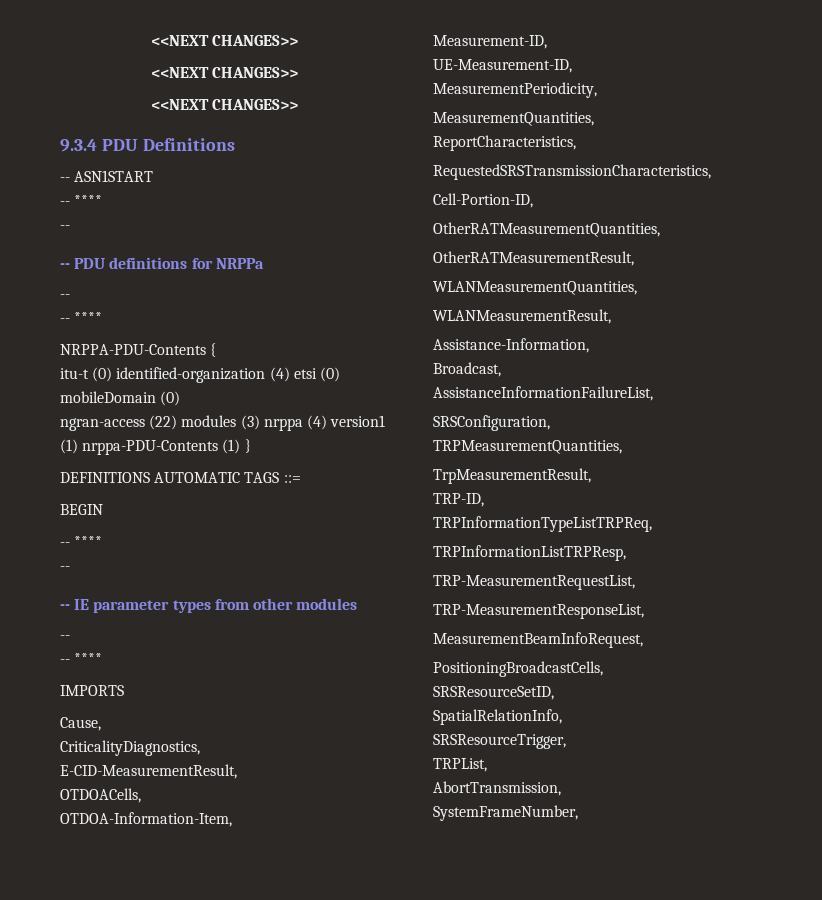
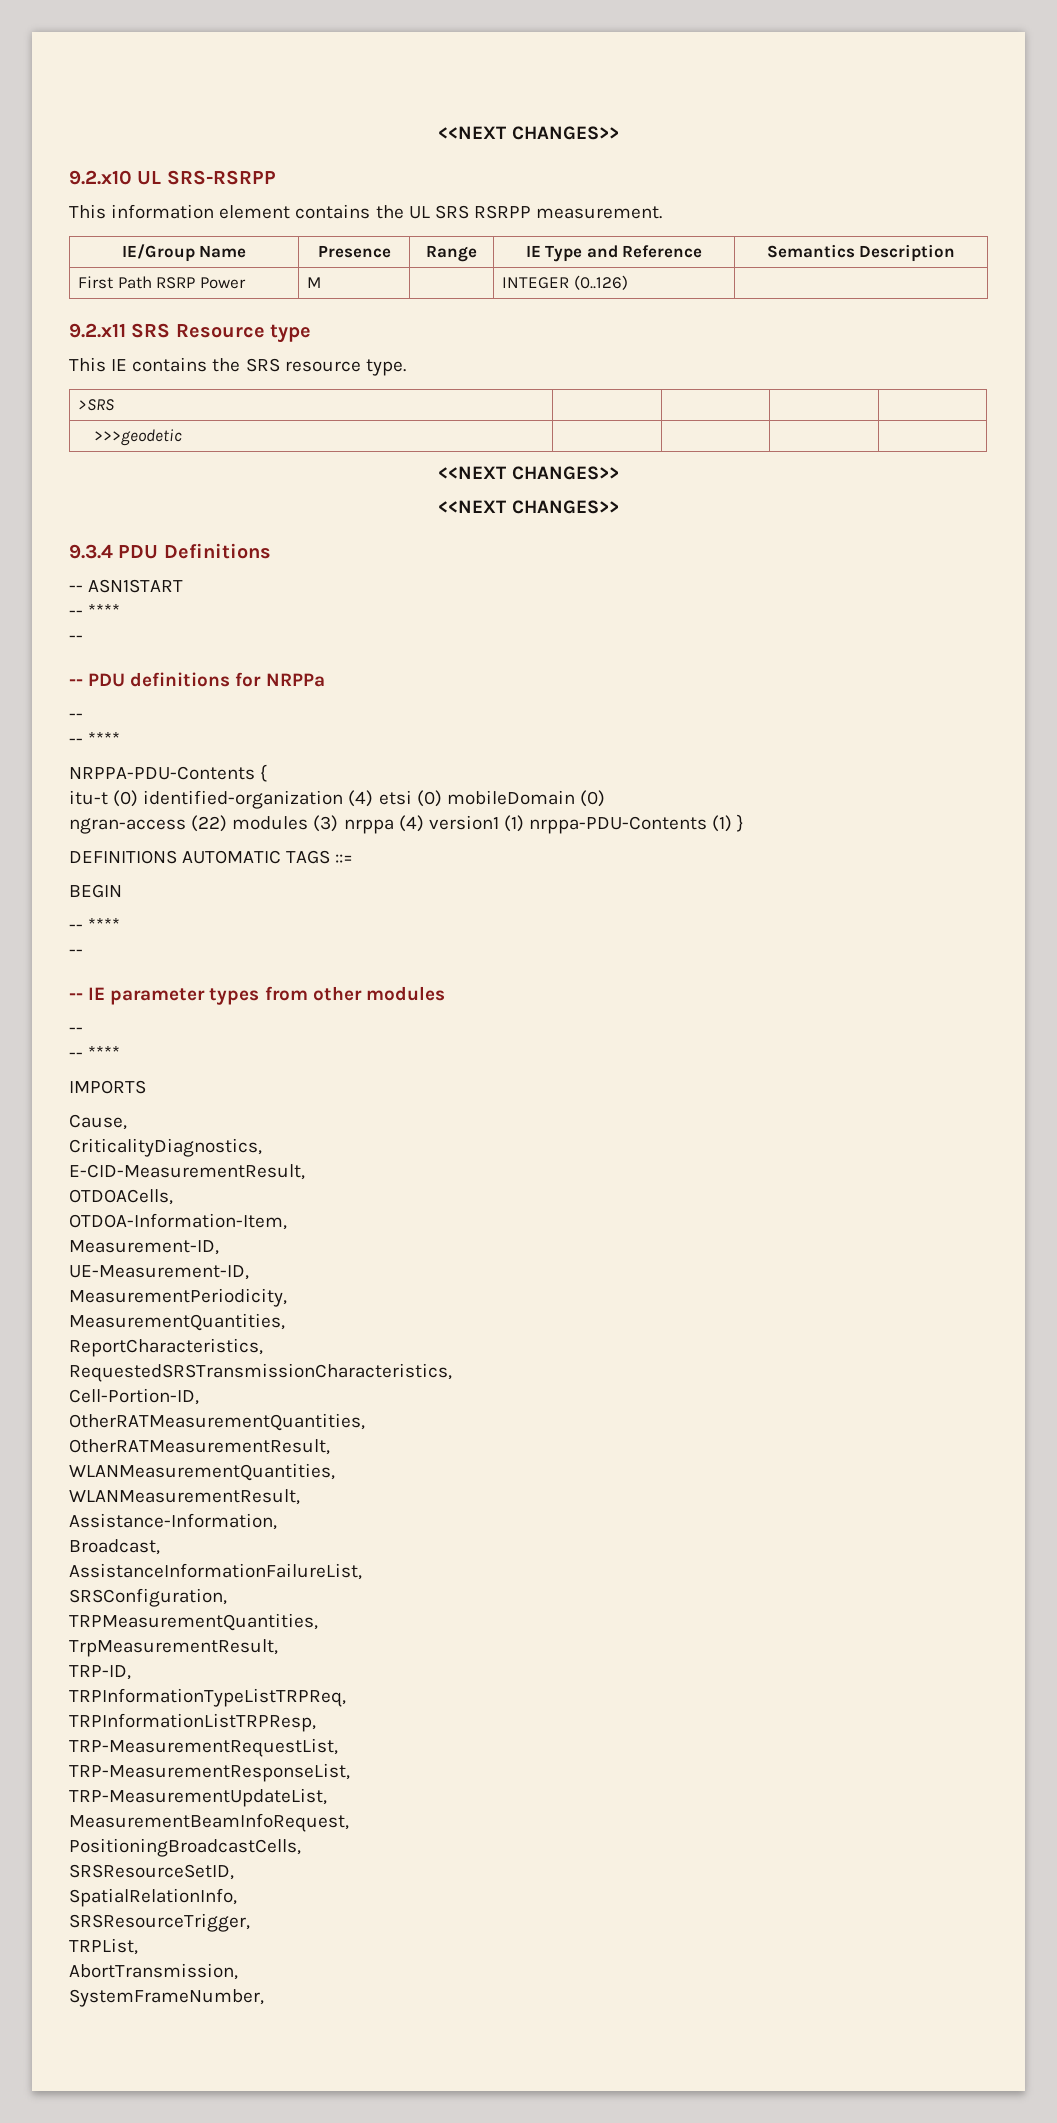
[150,35,299,46] <<NEXT CHANGES>> -> [438,126,619,140] [69,170,276,185] [69,204,663,219] [121,244,247,262] [317,245,391,258] [426,245,477,262] [525,245,703,262] [766,244,956,262] [78,276,246,289] [307,277,322,288] [502,275,628,290] [69,323,312,343] [69,357,406,376] [78,399,115,411] [93,429,182,446] <<NEXT CHANGES>> // 9.2.x10 UL SRS-RSRPP // This information element contains the UL SRS RSRPP measurement. // IE/Group Name | Presence | Range | IE Type and Reference | Semantics Description // First Path RSRP Power | M | | INTEGER (0..126) | // 9.2.x11 SRS Resource type // This IE contains the SRS resource type. // >SRS | | | | // >>>geodetic | | | |
(644, 611) none -> [69,1788,327,1807] // TRP-MeasurementUpdateList,

